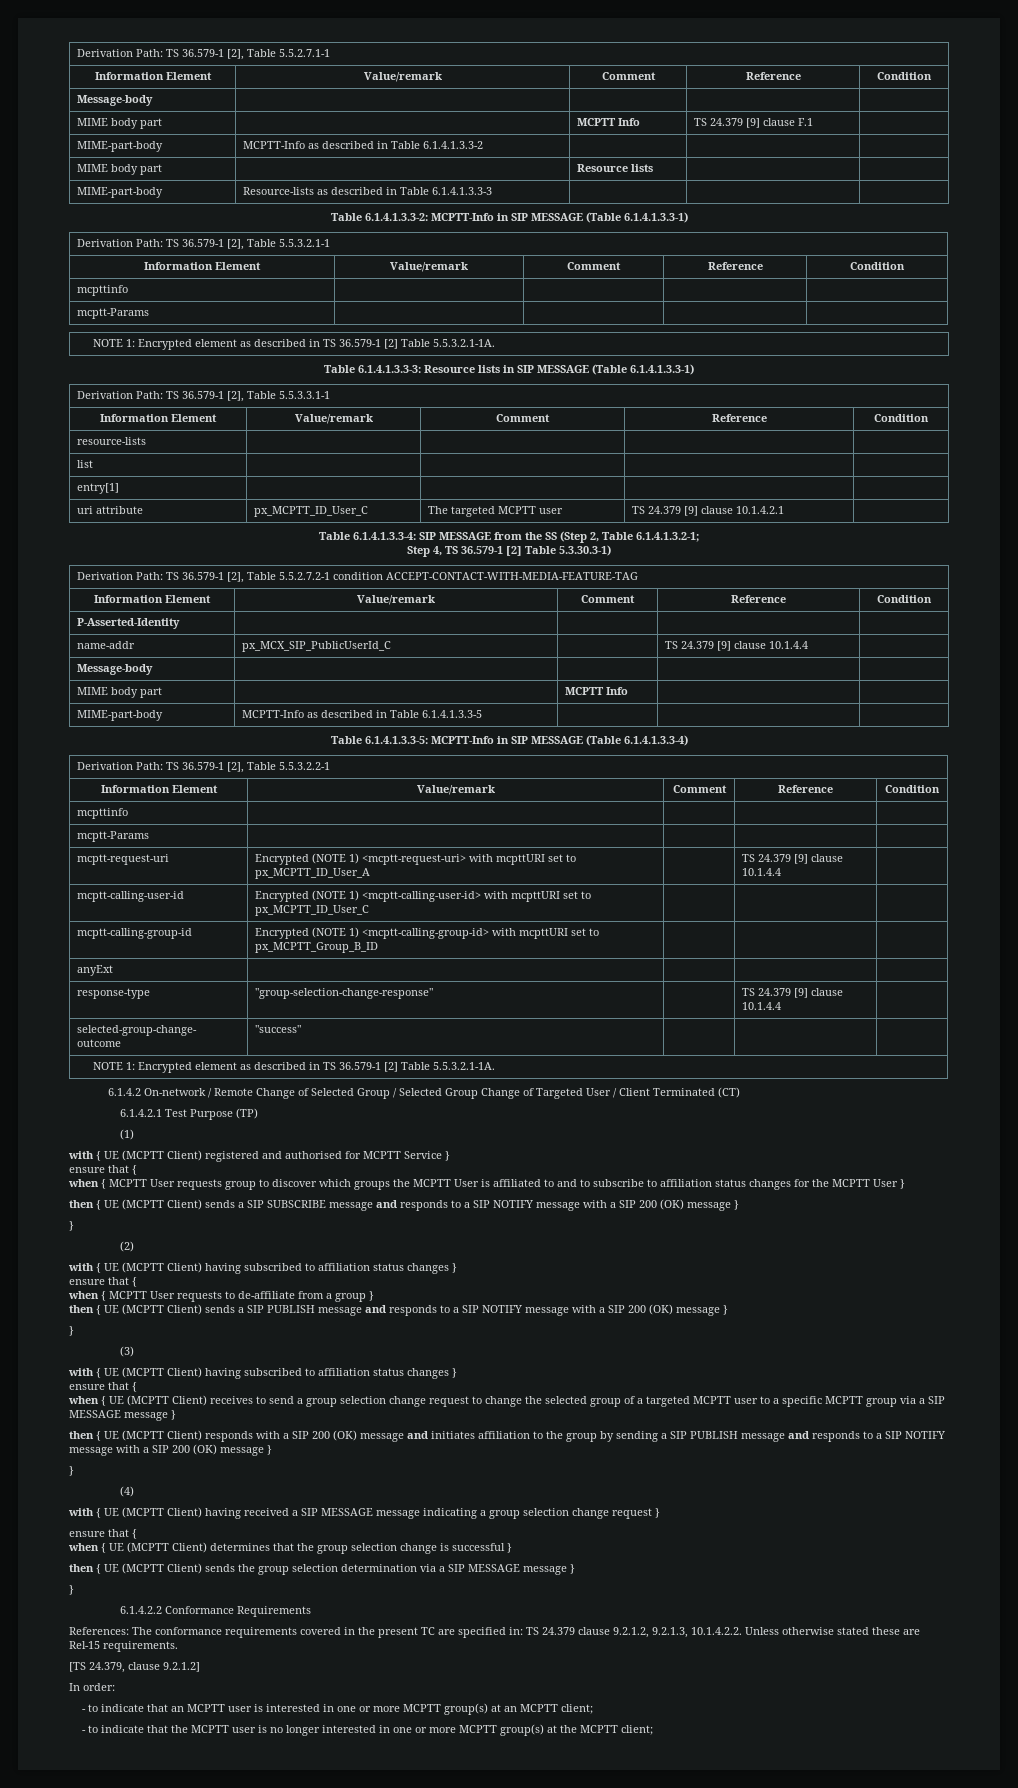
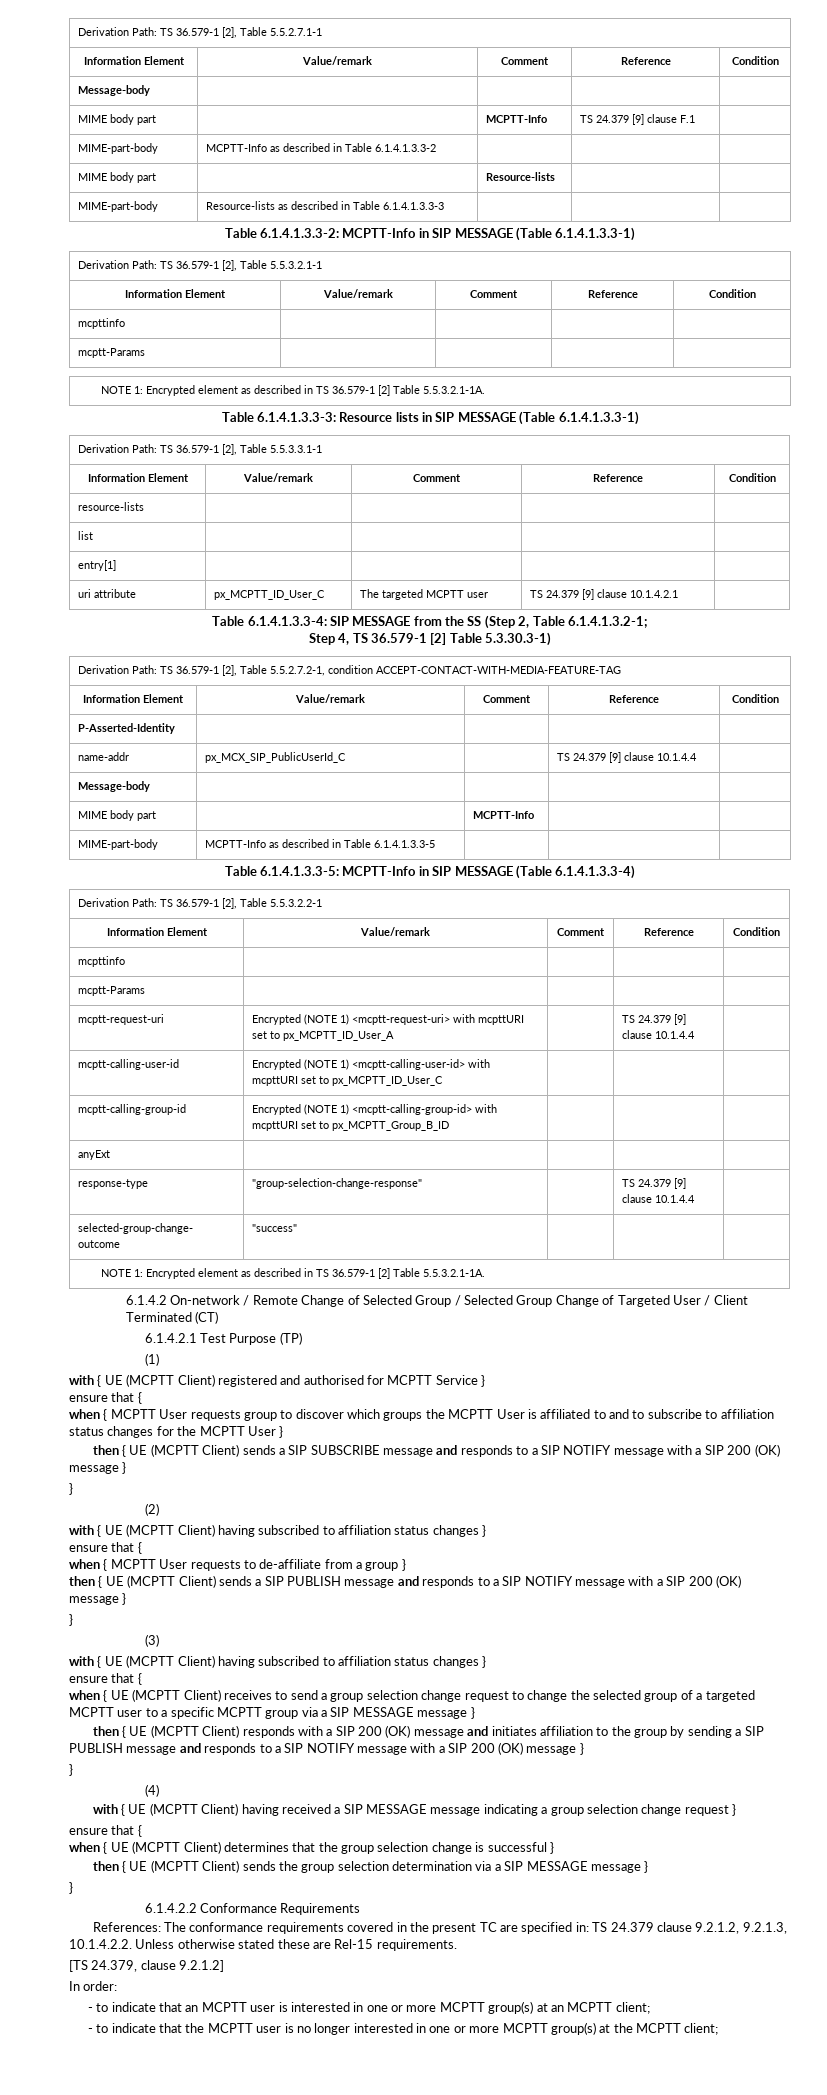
[577,118,641,126] MCPTT Info -> [486,115,548,123] MCPTT-Info
[577,164,654,172] Resource lists -> [486,172,556,181] Resource-lists
[279,572,331,580] 5.5.2.7.2-1 -> [270,666,326,676] 5.5.2.7.2-1,
[565,687,629,695] MCPTT Info -> [473,811,535,819] MCPTT-Info

